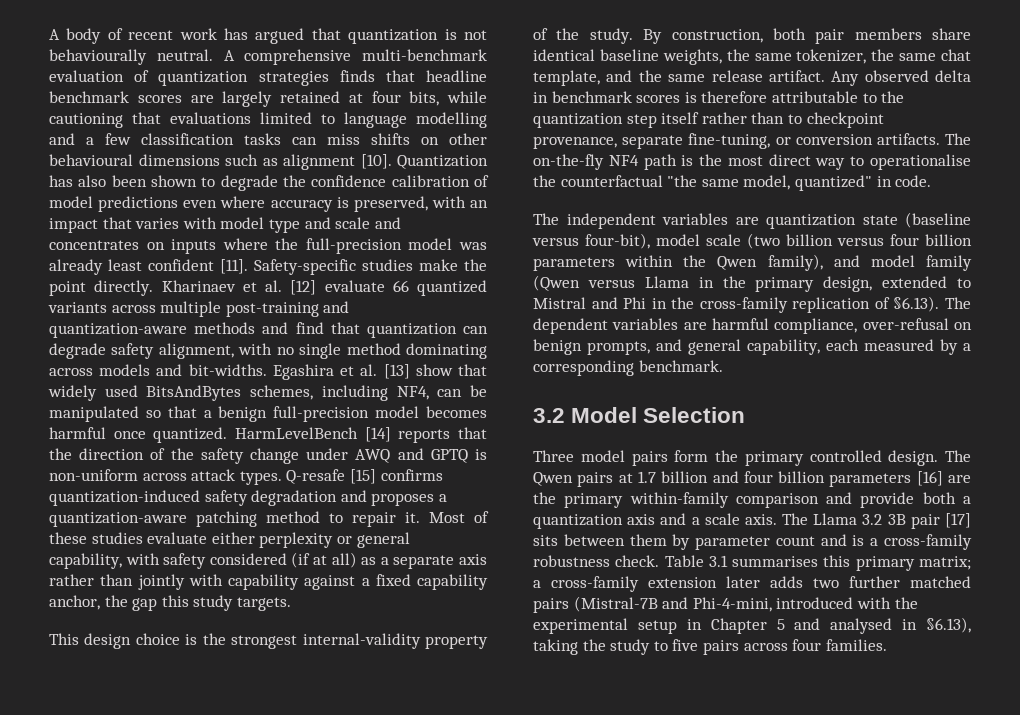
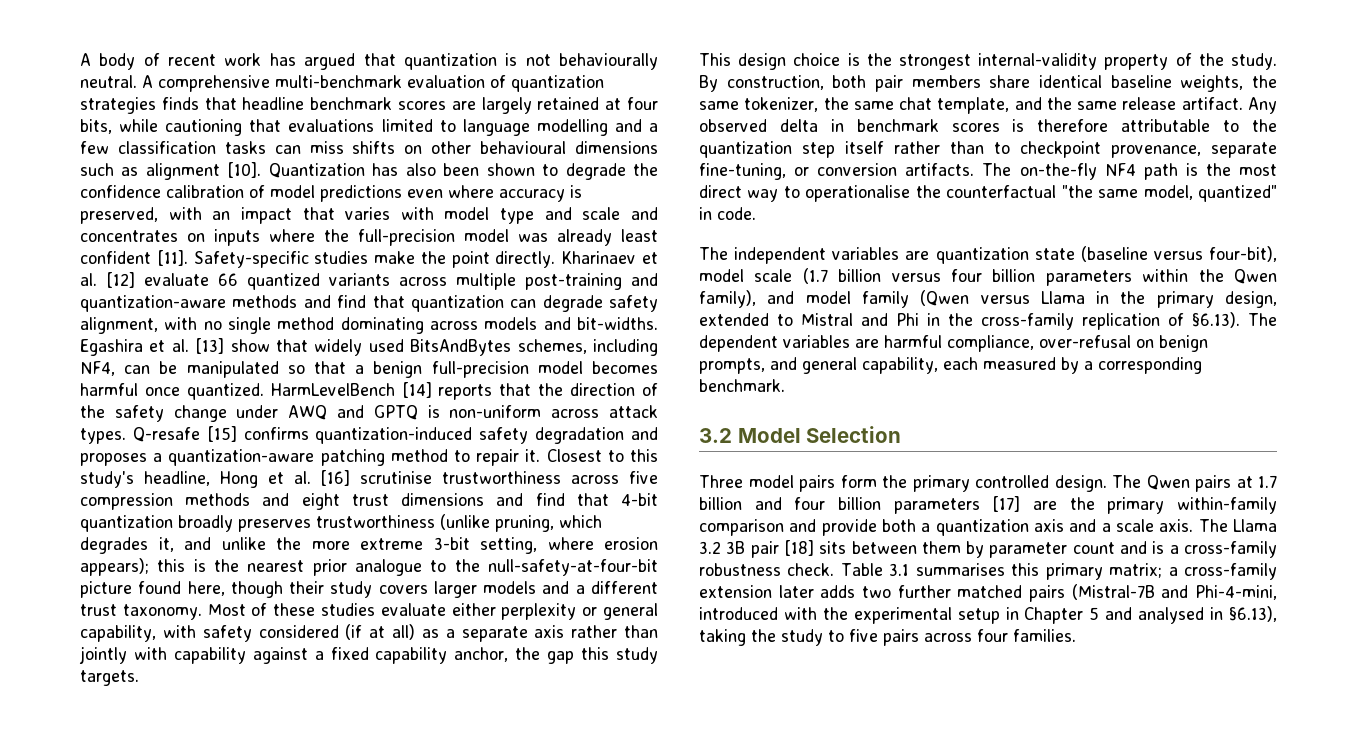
(420, 517) none -> [546,449,658,462] [80,470,659,488] [80,493,658,510] [80,514,602,532] [80,537,658,554] [80,558,658,576] [80,581,658,598] [80,604,202,620] Closest to this study's headline, Hong et al. [16] scrutinise trustworthiness across five compression methods and eight trust dimensions and find that 4-bit quantization broadly preserves trustworthiness (unlike pruning, which degrades it, and unlike the more extreme 3-bit setting, where erosion appears); this is the nearest prior analogue to the null-safety-at-four-bit picture found here, though their study covers larger models and a different trust taxonomy.
[747,233,780,249] (two -> [802,268,828,284] (1.7
[916,471,943,486] [16] -> [992,496,1021,512] [17]
[945,513,971,528] [17] -> [783,540,814,556] [18]

